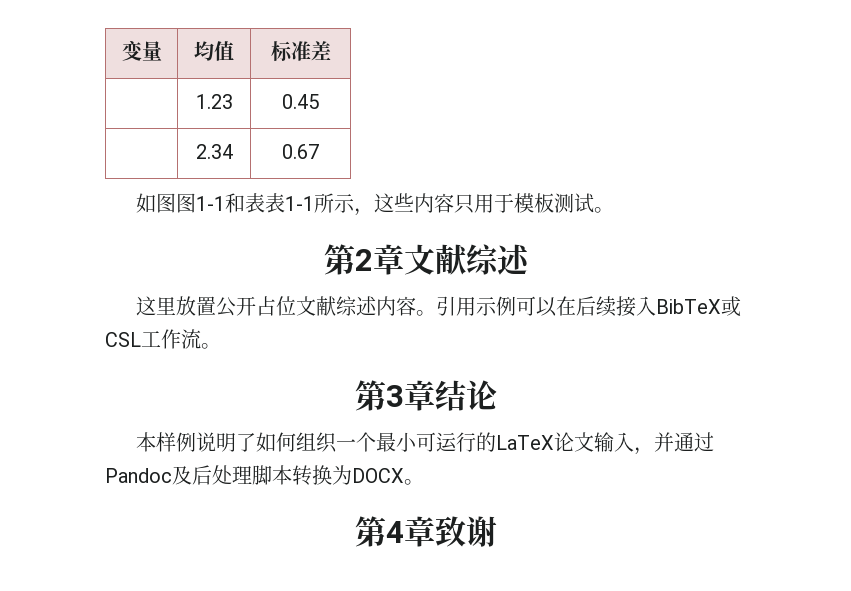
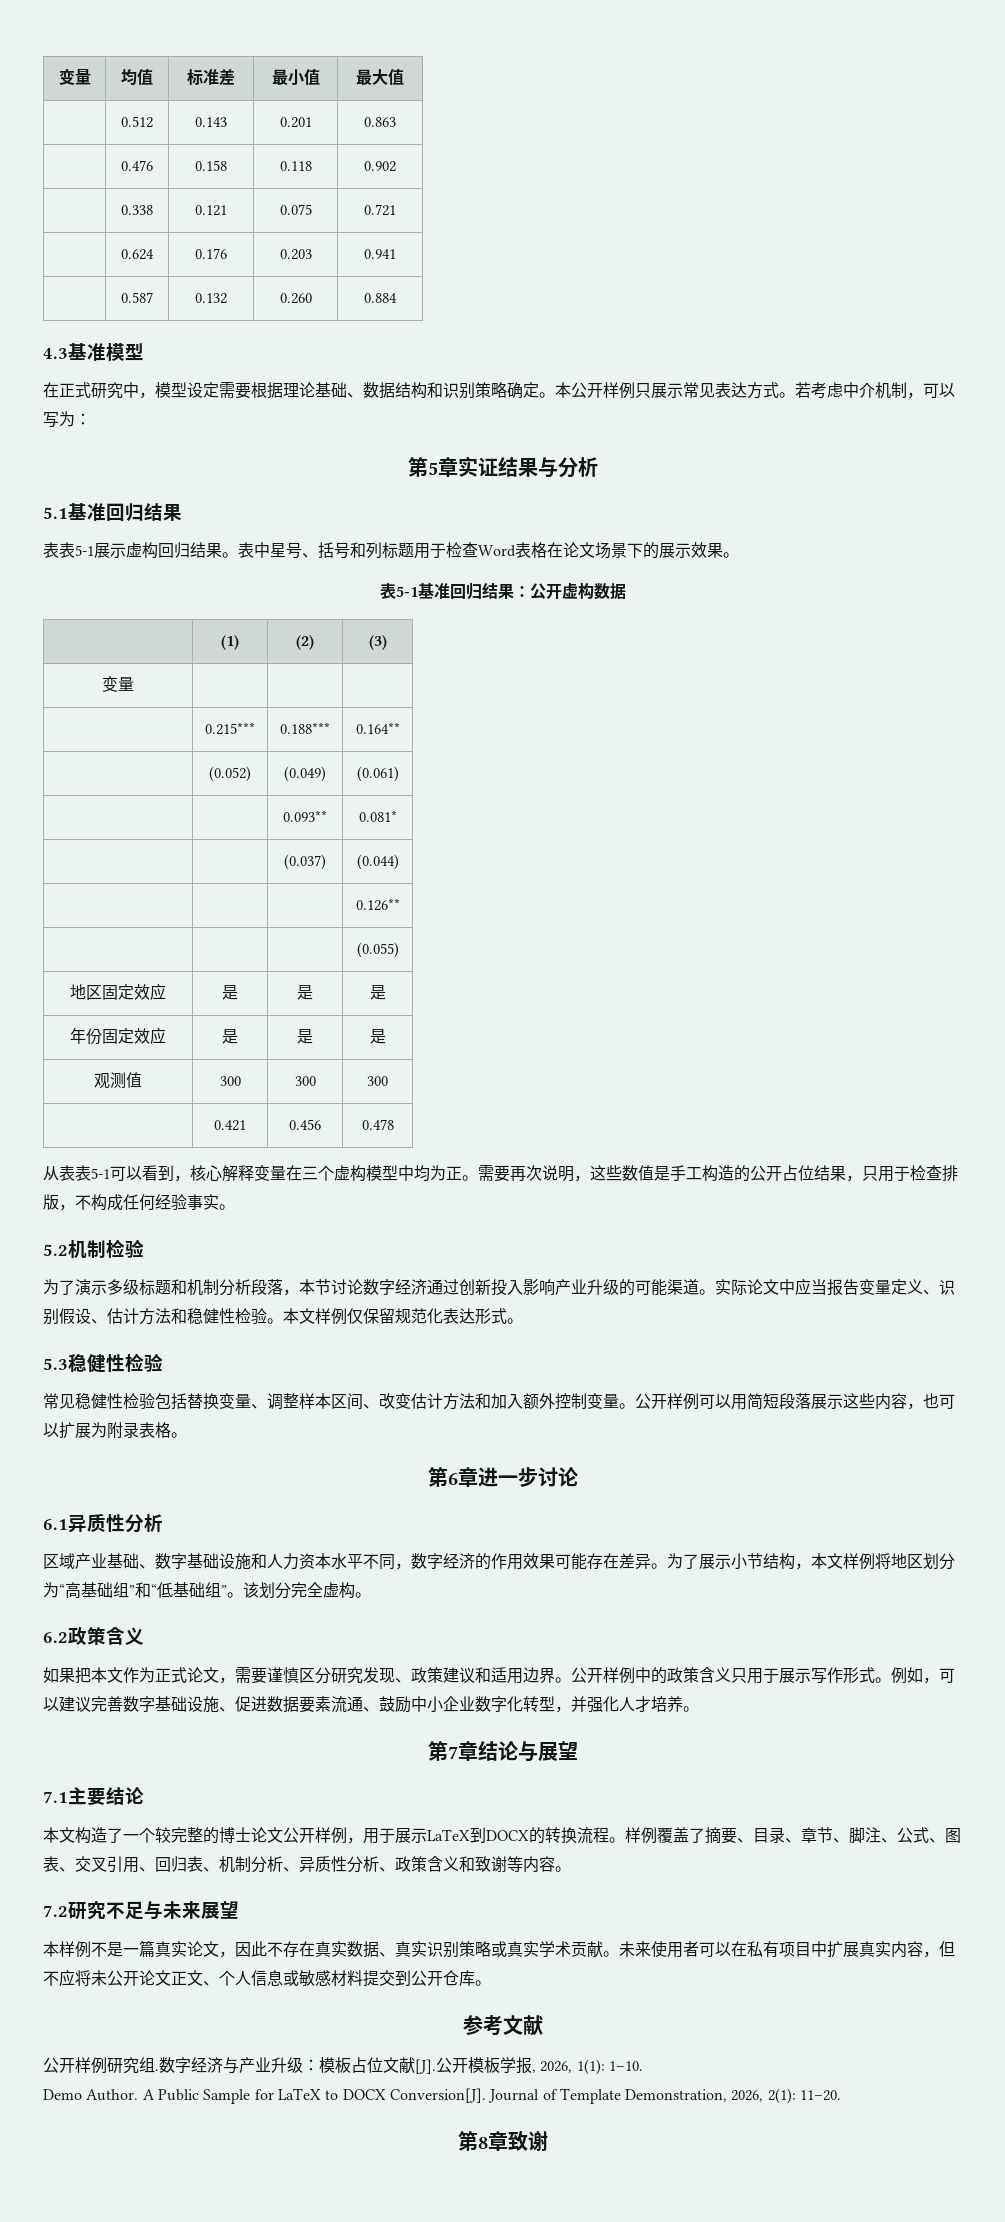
[195,94,233,109] [282,94,319,109] [195,144,233,159] [282,144,319,159] [136,193,615,216] [323,244,530,275] [136,296,742,317] [105,329,221,349] [354,380,497,411] [136,432,715,455] [105,465,424,486] [354,516,404,547] // | 1.23 | 0.45 // | 2.34 | 0.67 // 如图图1-1和表表1-1所示，这些内容只用于模板测试。 // 第2章文献综述 // 这里放置公开占位文献综述内容。引用示例可以在后续接入BibTeX或CSL工作流。 // 第3章结论 // 本样例说明了如何组织一个最小可运行的LaTeX论文输入，并通过Pandoc及后处理脚本转换为DOCX。 // 第4 -> [271,69,320,85] [356,69,404,85] [120,116,153,128] [195,117,227,127] [279,117,312,128] [364,117,396,127] [120,160,153,171] [195,160,227,171] [279,161,312,171] [364,161,396,172] [120,205,153,215] [195,205,227,216] [279,204,312,215] [364,204,396,216] [120,249,154,260] [195,248,227,259] [279,249,312,260] [364,249,396,259] [120,292,153,303] [195,293,227,304] [279,293,312,304] [364,293,397,303] [43,342,144,361] [43,382,955,399] [43,411,91,428] [407,456,598,478] [43,502,182,522] [43,542,739,559] [379,582,626,600] [221,635,239,650] [296,635,314,650] [368,635,387,650] [102,676,134,692] [205,722,255,735] [280,722,330,734] [355,722,400,734] [209,766,251,782] [284,766,326,782] [356,766,399,782] [283,810,327,822] [358,810,397,822] [284,854,326,870] [356,854,399,870] [355,898,400,911] [356,942,399,958] [70,983,166,1000] [222,985,238,1000] [297,985,313,1000] [369,985,386,1000] [70,1027,166,1045] [222,1029,238,1044] [297,1029,313,1044] [369,1029,386,1044] [94,1072,142,1089] [219,1076,241,1086] [294,1076,316,1086] [367,1076,388,1086] [214,1120,246,1131] [289,1119,321,1130] [361,1119,394,1130] [43,1165,958,1182] [43,1194,235,1211] [43,1239,144,1259] [43,1278,955,1296] [43,1308,523,1325] [43,1353,163,1373] [43,1393,955,1410] [43,1422,187,1439] [427,1467,578,1487] [43,1513,163,1533] [43,1553,955,1570] [43,1582,371,1599] [43,1627,144,1645] [43,1667,955,1684] [43,1696,699,1713] [427,1741,578,1762] [43,1787,144,1805] [43,1827,961,1844] [43,1856,571,1873] [43,1901,239,1920] [43,1940,955,1958] [43,1969,491,1987] [462,2015,543,2036] [43,2057,643,2075] [43,2088,842,2104] [457,2131,488,2151] | 最小值 | 最大值 // | 0.512 | 0.143 | 0.201 | 0.863 // | 0.476 | 0.158 | 0.118 | 0.902 // | 0.338 | 0.121 | 0.075 | 0.721 // | 0.624 | 0.176 | 0.203 | 0.941 // | 0.587 | 0.132 | 0.260 | 0.884 // 4.3基准模型 // 在正式研究中，模型设定需要根据理论基础、数据结构和识别策略确定。本公开样例只展示常见表达方式。若考虑中介机制，可以写为： // 第5章实证结果与分析 // 5.1基准回归结果 // 表表5-1展示虚构回归结果。表中星号、括号和列标题用于检查Word表格在论文场景下的展示效果。 // 表5-1基准回归结果：公开虚构数据 // | (1) | (2) | (3) // 变量 | | | // | 0.215*** | 0.188*** | 0.164** // | (0.052) | (0.049) | (0.061) // | | 0.093** | 0.081* // | | (0.037) | (0.044) // | | | 0.126** // | | | (0.055) // 地区固定效应 | 是 | 是 | 是 // 年份固定效应 | 是 | 是 | 是 // 观测值 | 300 | 300 | 300 // | 0.421 | 0.456 | 0.478 // 从表表5-1可以看到，核心解释变量在三个虚构模型中均为正。需要再次说明，这些数值是手工构造的公开占位结果，只用于检查排版，不构成任何经验事实。 // 5.2机制检验 // 为了演示多级标题和机制分析段落，本节讨论数字经济通过创新投入影响产业升级的可能渠道。实际论文中应当报告变量定义、识别假设、估计方法和稳健性检验。本文样例仅保留规范化表达形式。 // 5.3稳健性检验 // 常见稳健性检验包括替换变量、调整样本区间、改变估计方法和加入额外控制变量。公开样例可以用简短段落展示这些内容，也可以扩展为附录表格。 // 第6章进一步讨论 // 6.1异质性分析 // 区域产业基础、数字基础设施和人力资本水平不同，数字经济的作用效果可能存在差异。为了展示小节结构，本文样例将地区划分为“高基础组”和“低基础组”。该划分完全虚构。 // 6.2政策含义 // 如果把本文作为正式论文，需要谨慎区分研究发现、政策建议和适用边界。公开样例中的政策含义只用于展示写作形式。例如，可以建议完善数字基础设施、促进数据要素流通、鼓励中小企业数字化转型，并强化人才培养。 // 第7章结论与展望 // 7.1主要结论 // 本文构造了一个较完整的博士论文公开样例，用于展示LaTeX到DOCX的转换流程。样例覆盖了摘要、目录、章节、脚注、公式、图表、交叉引用、回归表、机制分析、异质性分析、政策含义和致谢等内容。 // 7.2研究不足与未来展望 // 本样例不是一篇真实论文，因此不存在真实数据、真实识别策略或真实学术贡献。未来使用者可以在私有项目中扩展真实内容，但不应将未公开论文正文、个人信息或敏感材料提交到公开仓库。 // 参考文献 // 公开样例研究组.数字经济与产业升级：模板占位文献[J].公开模板学报, 2026, 1(1): 1–10. // Demo Author. A Public Sample for LaTeX to DOCX Conversion[J]. Journal of Template Demonstration, 2026, 2(1): 11–20. // 第8

